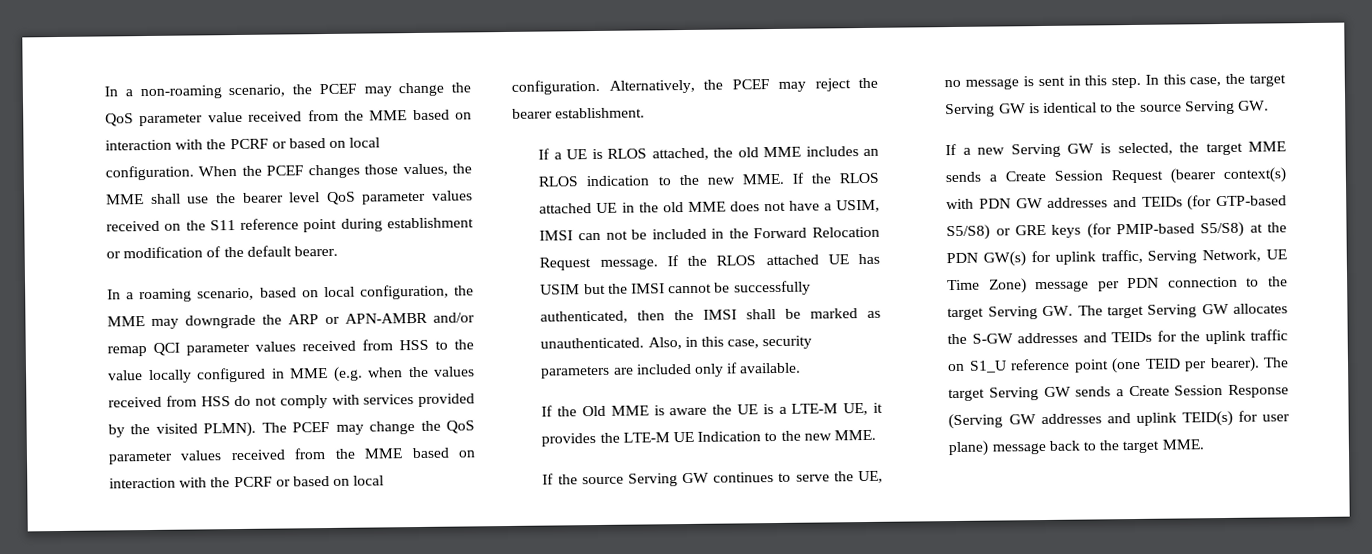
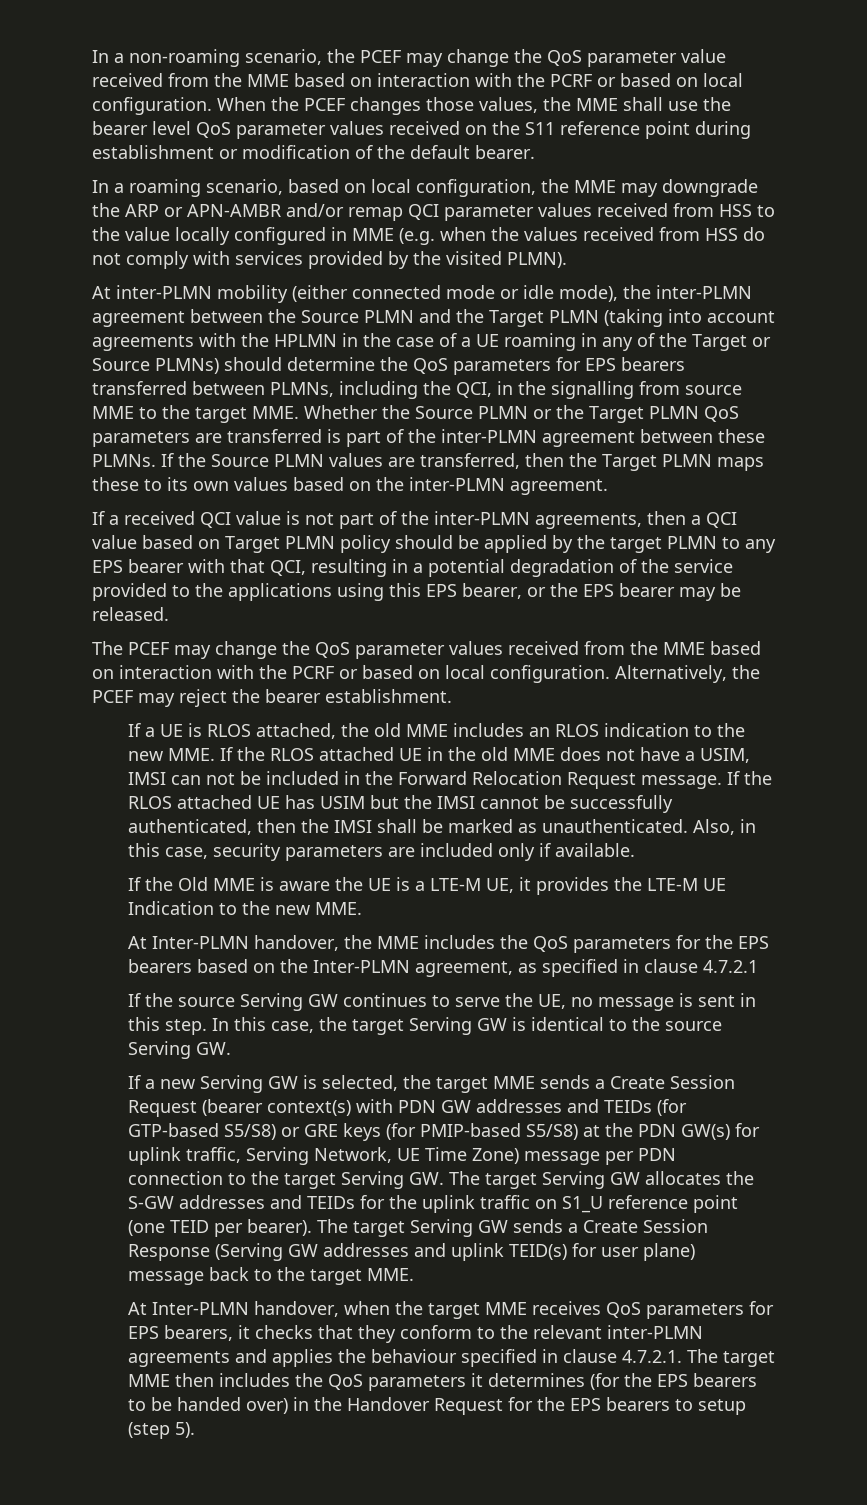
(257, 429) none -> [92,285,752,303] [92,309,775,327] [92,333,771,351] [92,357,685,375] [92,381,742,399] [92,405,739,423] [92,429,765,447] [92,453,764,471] [92,477,608,495] [92,511,737,529] [92,535,776,553] [92,559,733,577] [92,583,741,601] [92,607,169,621] // At inter-PLMN mobility (either connected mode or idle mode), the inter-PLMN agreement between the Source PLMN and the Target PLMN (taking into account agreements with the HPLMN in the case of a UE roaming in any of the Target or Source PLMNs) should determine the QoS parameters for EPS bearers transferred between PLMNs, including the QCI, in the signalling from source MME to the target MME. Whether the Source PLMN or the Target PLMN QoS parameters are transferred is part of the inter-PLMN agreement between these PLMNs. If the Source PLMN values are transferred, then the Target PLMN maps these to its own values based on the inter-PLMN agreement. // If a received QCI value is not part of the inter-PLMN agreements, then a QCI value based on Target PLMN policy should be applied by the target PLMN to any EPS bearer with that QCI, resulting in a potential degradation of the service provided to the applications using this EPS bearer, or the EPS bearer may be released. //
(876, 435) none -> [127,935,769,953] [127,959,758,977] // At Inter-PLMN handover, the MME includes the QoS parameters for the EPS bearers based on the Inter-PLMN agreement, as specified in clause 4.7.2.1
(1204, 444) none -> [127,1301,774,1319] [127,1325,703,1343] [127,1349,775,1367] [127,1373,757,1391] [127,1397,746,1415] [127,1422,195,1439] // At Inter-PLMN handover, when the target MME receives QoS parameters for EPS bearers, it checks that they conform to the relevant inter-PLMN agreements and applies the behaviour specified in clause 4.7.2.1. The target MME then includes the QoS parameters it determines (for the EPS bearers to be handed over) in the Handover Request for the EPS bearers to setup (step 5).

